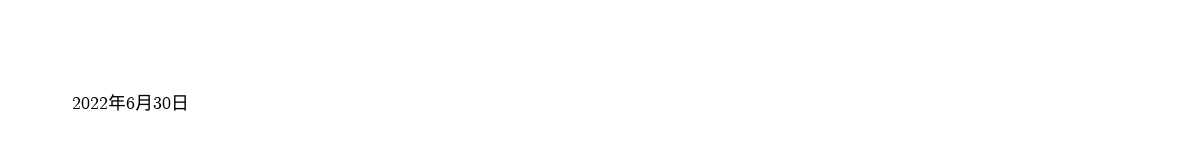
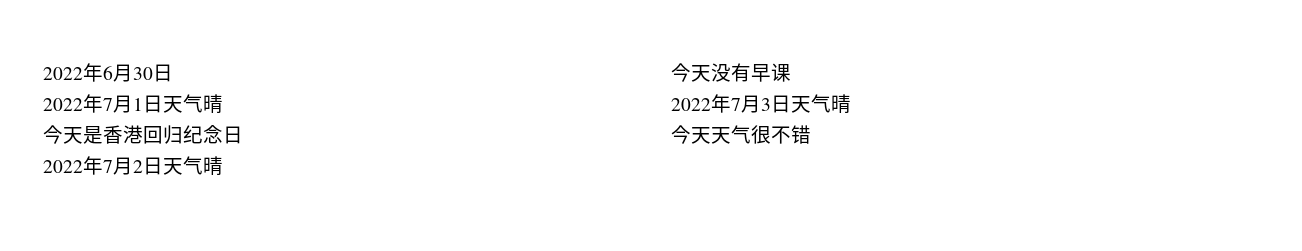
(189, 103) none -> [43,94,223,113] [43,125,243,144] [43,156,223,175] [671,63,791,82] [671,94,851,113] [671,125,811,144] // 2022年7月1日天气晴 // 今天是香港回归纪念日 // 2022年7月2日天气晴 // 今天没有早课 // 2022年7月3日天气晴 // 今天天气很不错

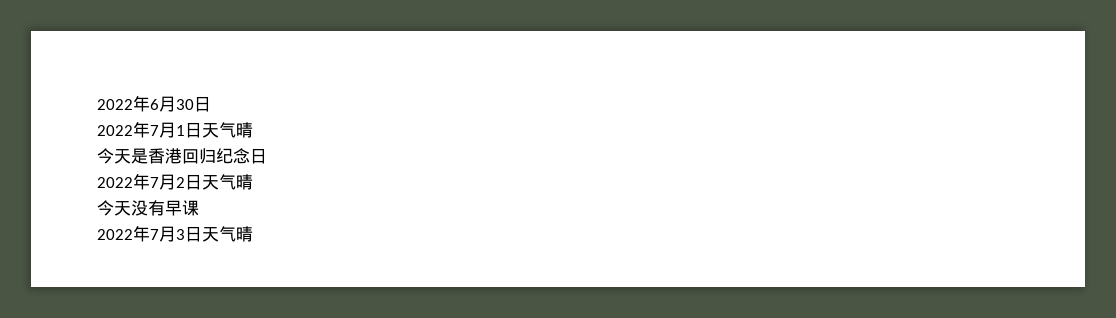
[671,125,811,144] // 今天天气很不错 -> (253, 234) none

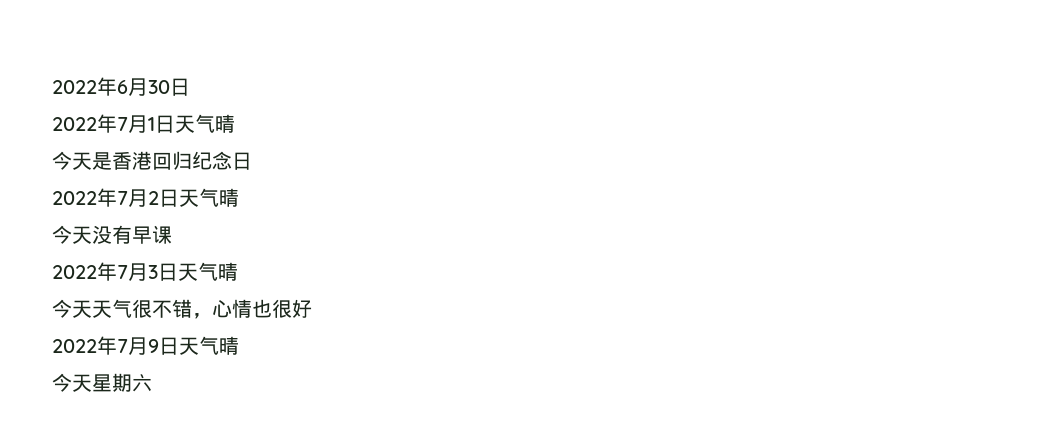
(253, 234) none -> [52,299,312,319] [52,336,239,355] [52,373,152,392] // 今天天气很不错，心情也很好 // 2022年7月9日天气晴 // 今天星期六

